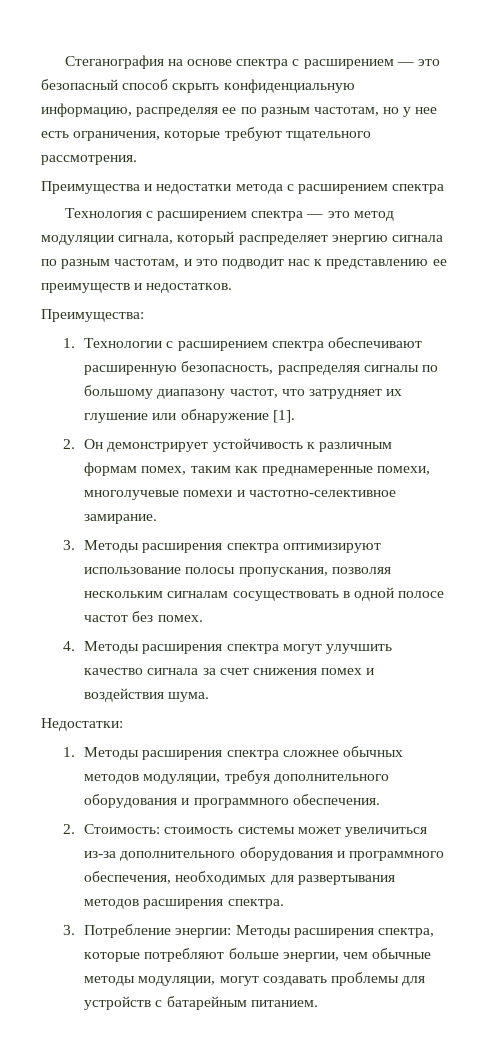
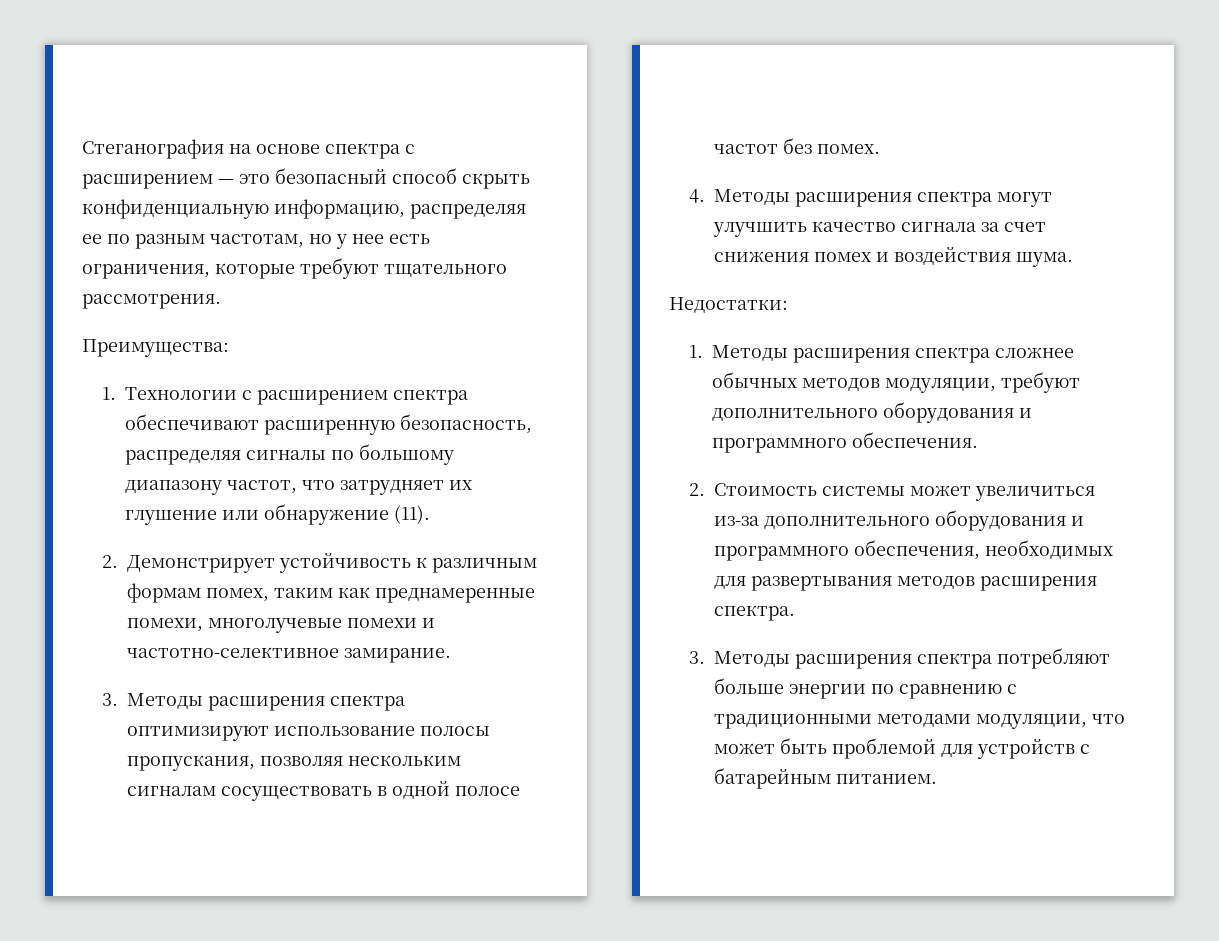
[41,181,445,194] [64,208,394,221] [41,231,443,245] [41,259,447,269] [41,283,233,293] // Преимущества и недостатки метода с расширением спектра // Технология с расширением спектра — это метод модуляции сигнала, который распределяет энергию сигнала по разным частотам, и это подводит нас к представлению ее преимуществ и недостатков. -> (221, 301) none
[272,410,295,423] [62,439,209,452] [1]. // 2. Он демонстрирует -> [393,505,430,524] [101,555,275,573] (11). // 2. Демонстрирует
[224,770,270,784] требуя -> [1000,372,1080,393] требуют
[84,824,234,834] Стоимость: стоимость -> [713,483,817,496] Стоимость
[84,924,434,938] [84,948,432,962] [84,972,399,986] Потребление энергии: Методы расширения спектра, которые потребляют больше энергии, чем обычные методы модуляции, могут создавать проблемы -> [713,648,1110,669] [713,678,1017,699] [713,714,1125,729] [713,738,936,759] Методы расширения спектра потребляют больше энергии по сравнению с традиционными методами модуляции, что может быть проблемой

